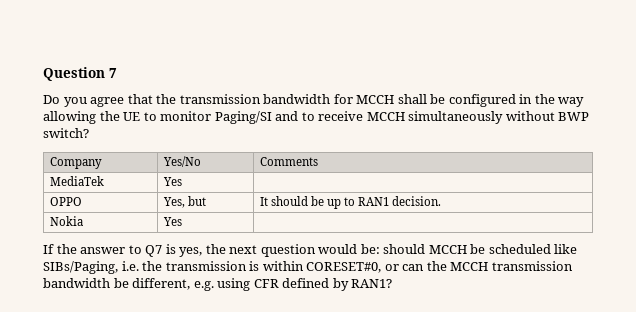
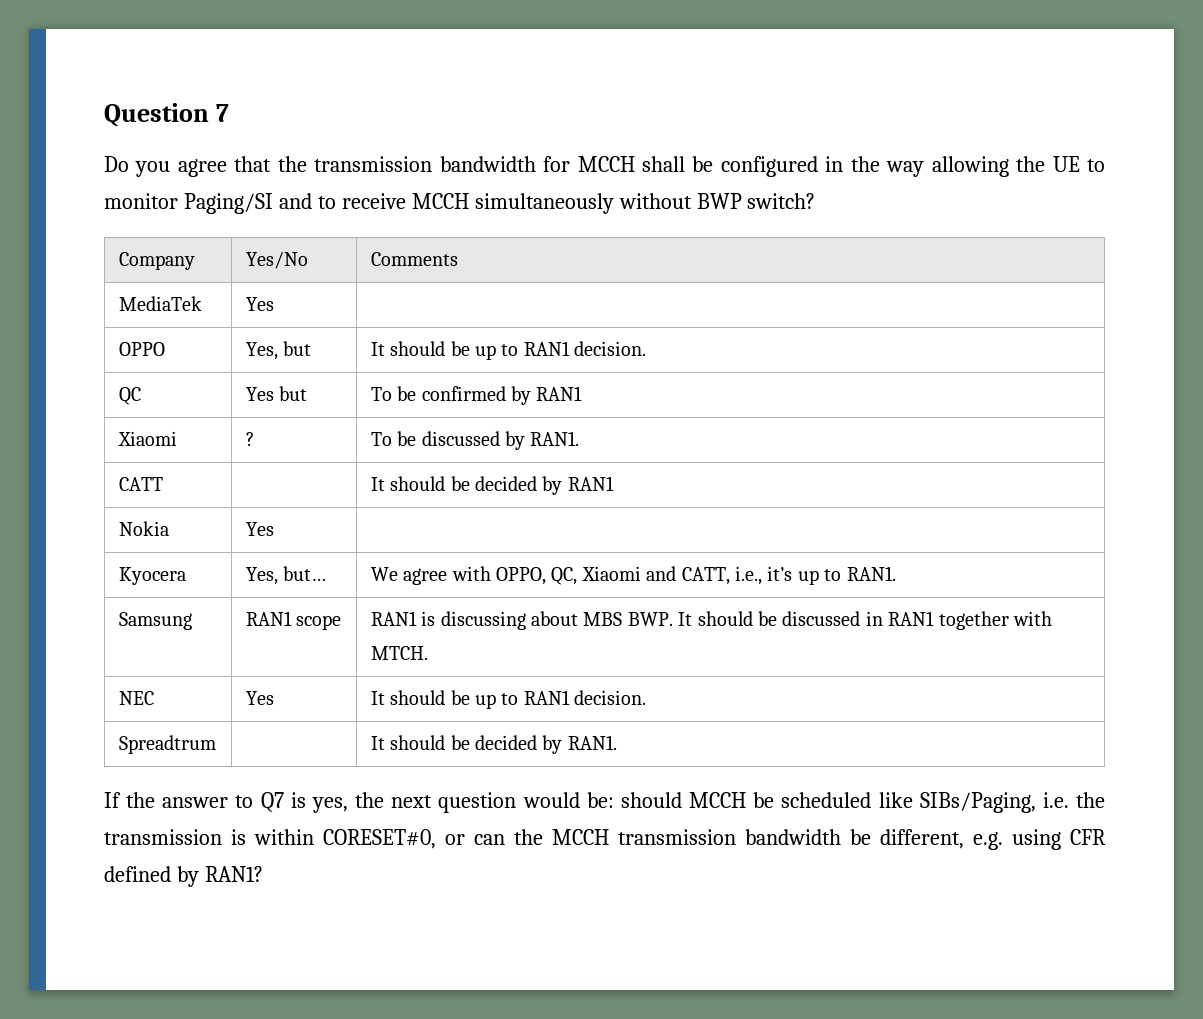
[49,216,83,226] [162,217,182,226] Nokia | Yes | -> [118,387,141,405] [245,386,308,401] [370,386,583,405] [117,431,177,446] [245,432,254,446] [370,431,580,450] [118,477,163,491] [370,476,614,495] [118,521,169,536] [245,522,274,536] [118,567,186,585] [245,566,327,585] [370,566,896,585] [118,612,192,630] [245,611,342,630] [370,611,1052,630] [370,646,428,660] [118,691,154,705] [245,691,274,705] [370,690,647,709] [118,735,216,754] [370,735,617,754] QC | Yes but | To be confirmed by RAN1 // Xiaomi | ? | To be discussed by RAN1. // CATT | | It should be decided by RAN1 // Nokia | Yes | // Kyocera | Yes, but… | We agree with OPPO, QC, Xiaomi and CATT, i.e., it’s up to RAN1. // Samsung | RAN1 scope | RAN1 is discussing about MBS BWP. It should be discussed in RAN1 together with MTCH. // NEC | Yes | It should be up to RAN1 decision. // Spreadtrum | | It should be decided by RAN1.

